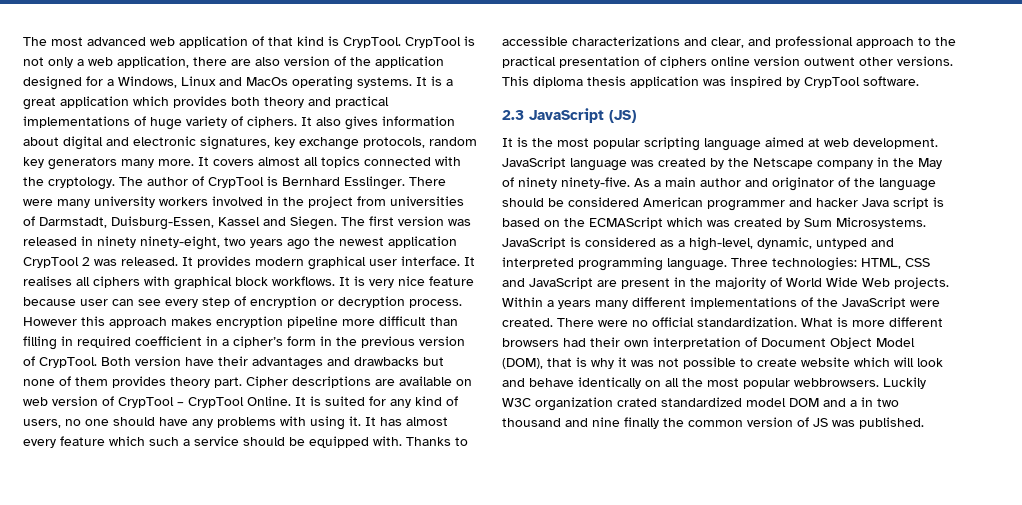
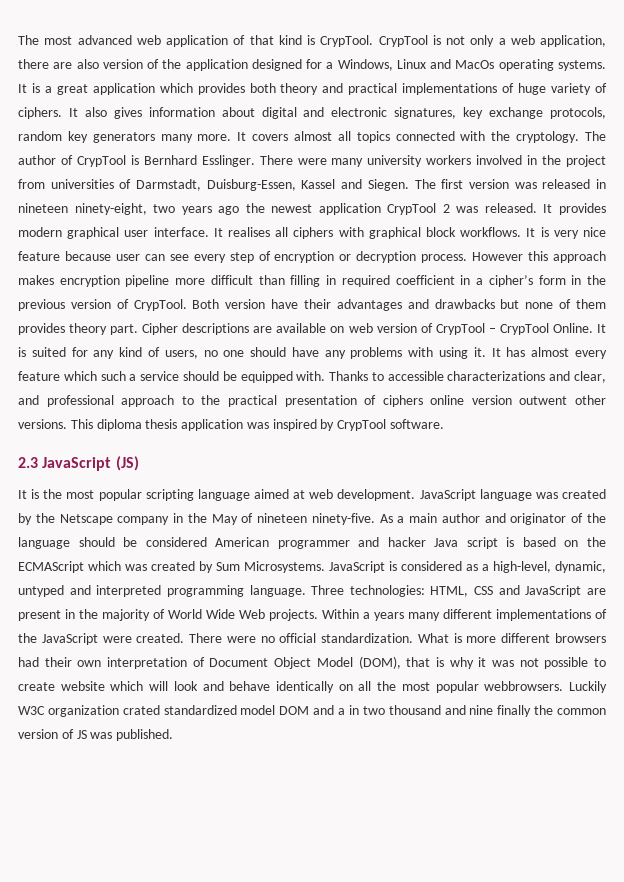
[97,236,136,248] ninety -> [18,203,68,213] nineteen
[518,177,557,189] ninety -> [257,513,308,523] nineteen

